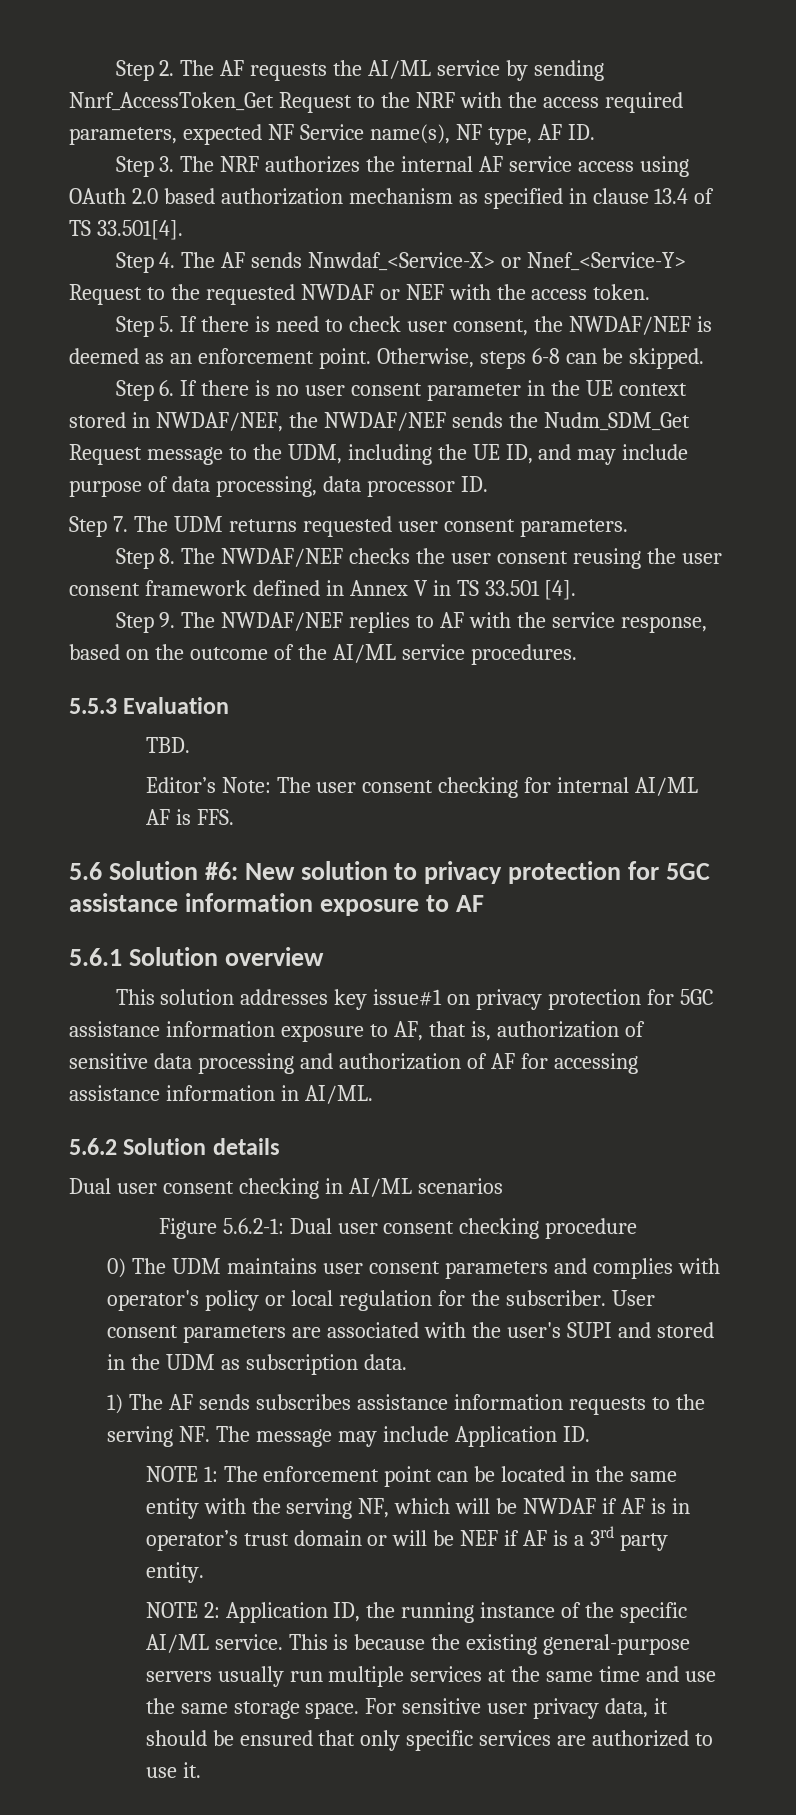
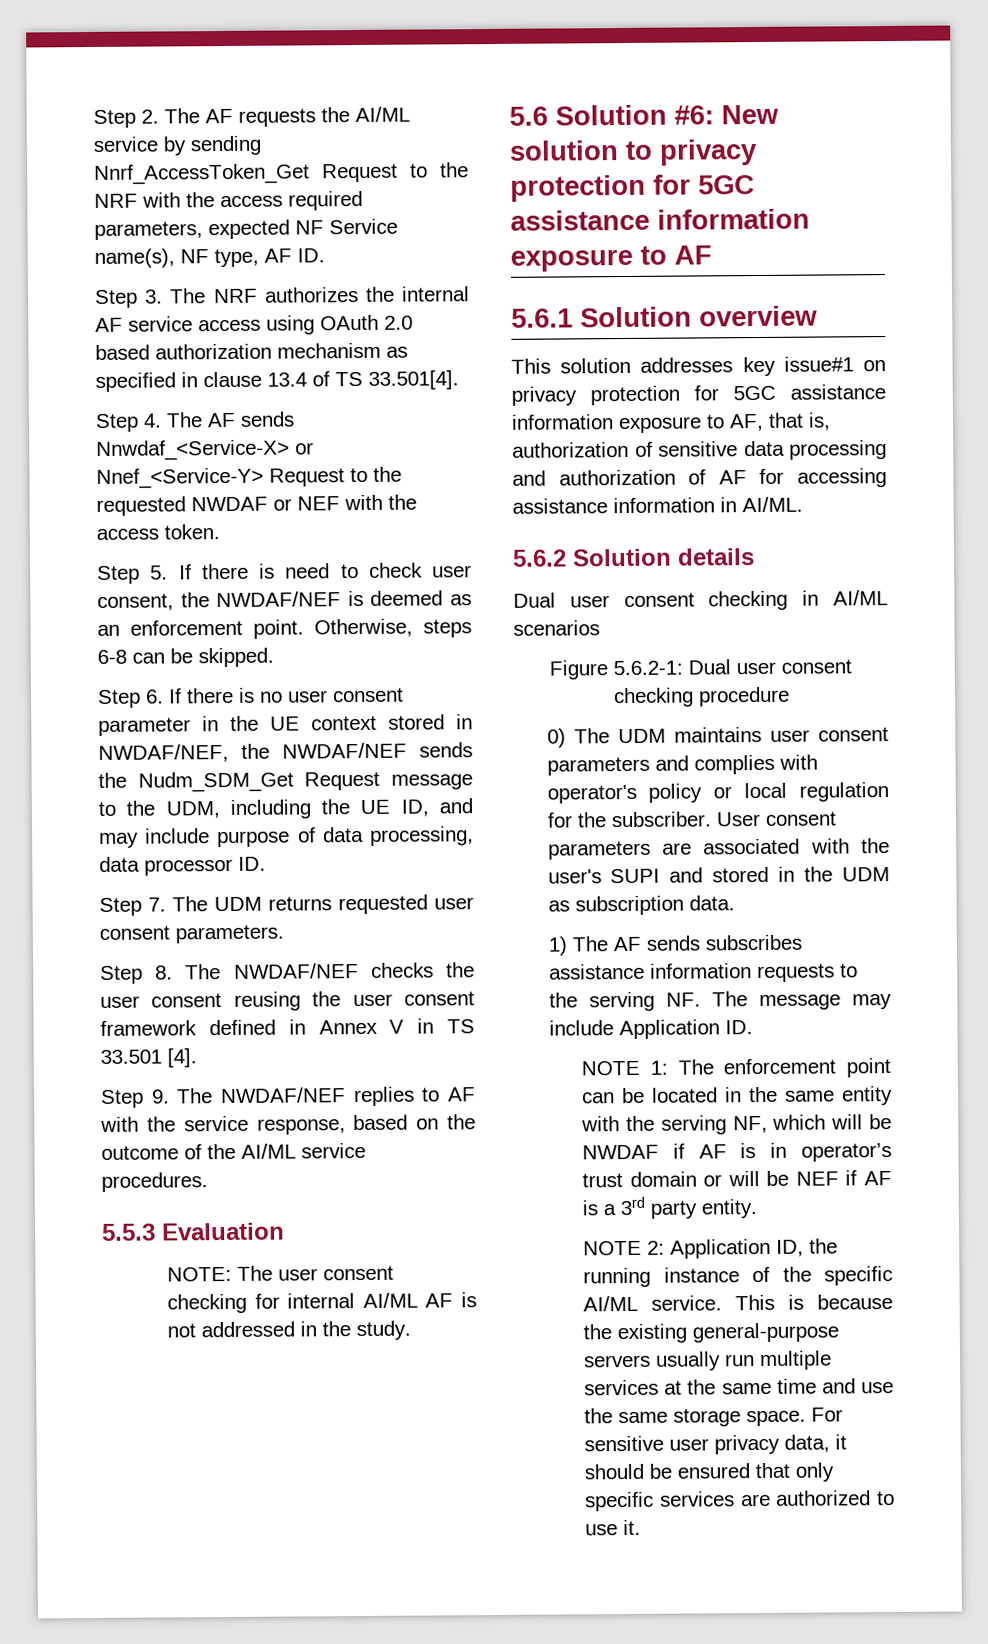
[145,737,190,753] [145,777,271,793] TBD. // Editor’s Note: -> [167,1266,233,1282] NOTE:
[196,809,234,825] FFS. -> [167,1320,412,1341] not addressed in the study.

